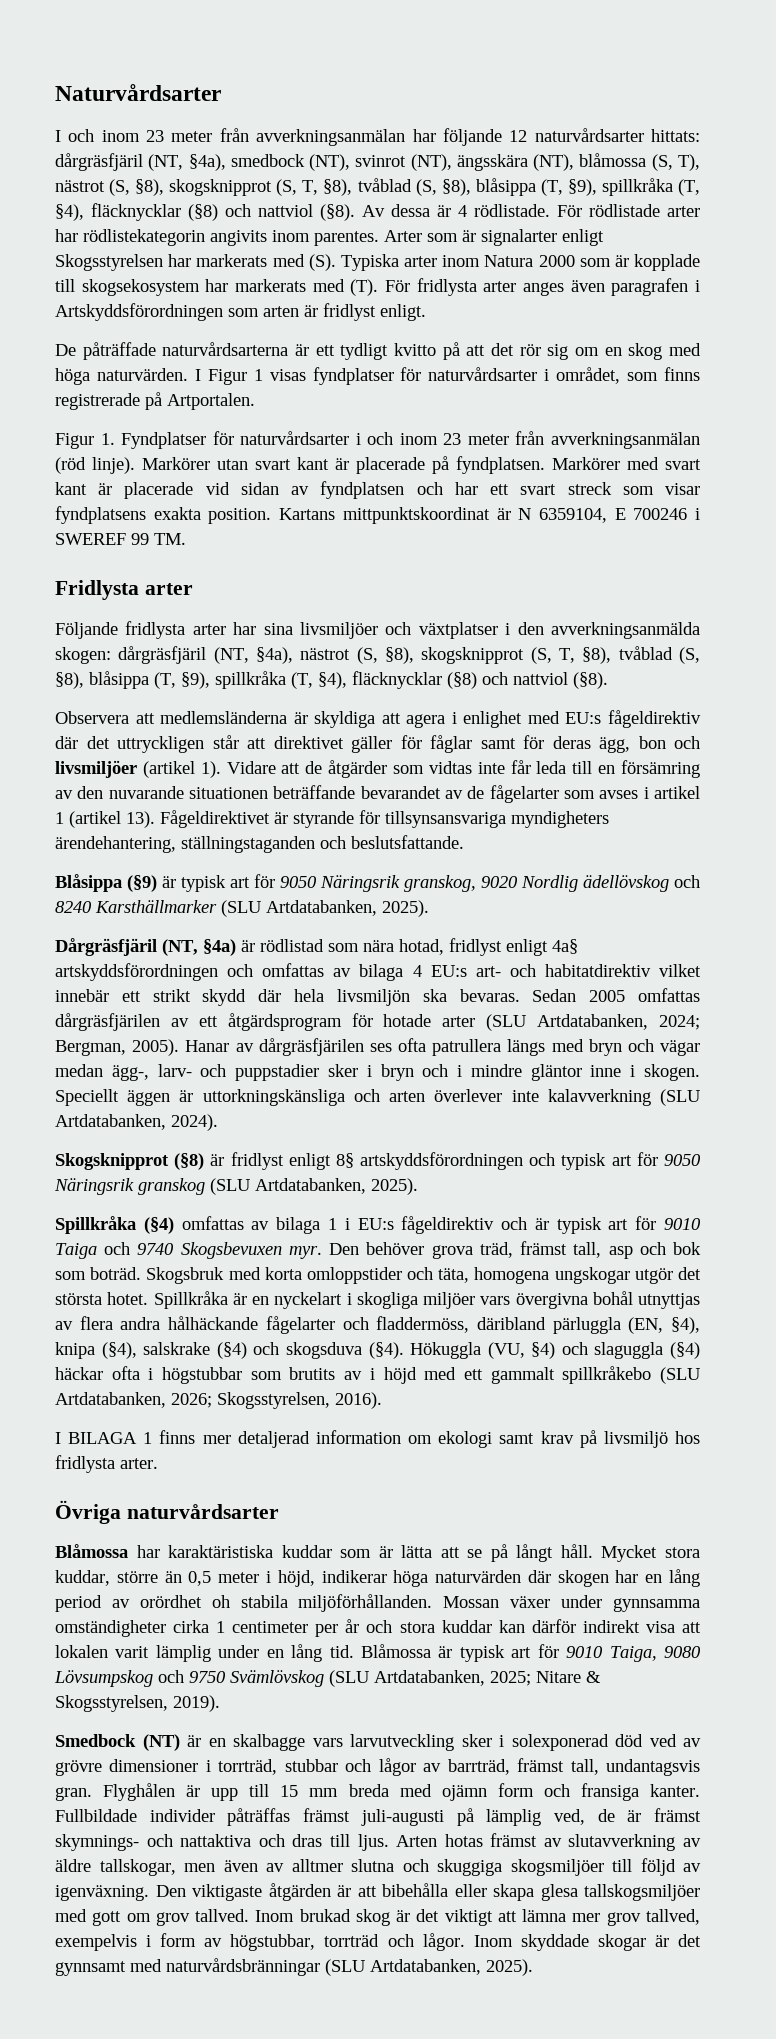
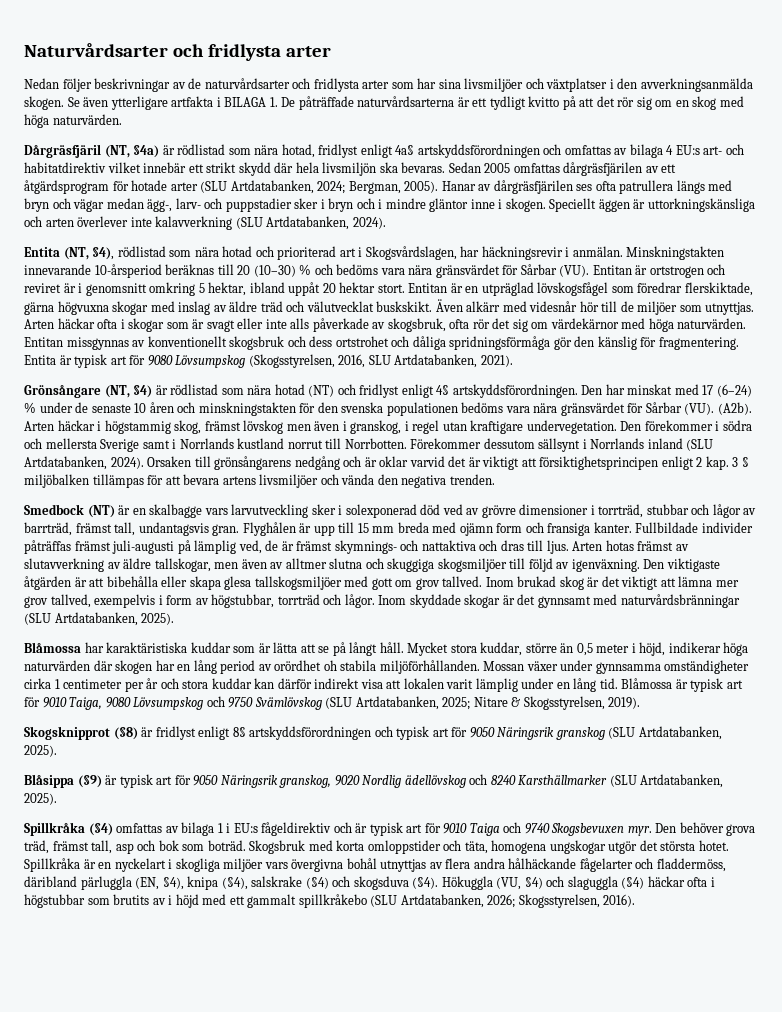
[55,128,701,146] [55,153,700,171] [55,178,700,196] [55,203,700,221] [55,229,604,246] [55,254,700,271] [55,278,700,296] [55,303,426,321] // I och inom 23 meter från avverkningsanmälan har följande 12 naturvårdsarter hittats: dårgräsfjäril (NT, §4a), smedbock (NT), svinrot (NT), ängsskära (NT), blåmossa (S, T), nästrot (S, §8), skogsknipprot (S, T, §8), tvåblad (S, §8), blåsippa (T, §9), spillkråka (T, §4), fläcknycklar (§8) och nattviol (§8). Av dessa är 4 rödlistade. För rödlistade arter har rödlistekategorin angivits inom parentes. Arter som är signalarter enligt Skogsstyrelsen har markerats med (S). Typiska arter inom Natura 2000 som är kopplade till skogsekosystem har markerats med (T). För fridlysta arter anges även paragrafen i Artskyddsförordningen som arten är fridlyst enligt. // -> [172,44,331,61] [24,78,753,92] [24,96,278,110] och fridlysta arter // Nedan följer beskrivningar av de naturvårdsarter och fridlysta arter som har sina livsmiljöer och växtplatser i den avverkningsanmälda skogen. Se även ytterligare artfakta i BILAGA 1.
[194,367,700,385] [55,392,255,410] [55,431,700,449] [55,456,701,474] [55,481,701,499] [55,506,700,524] [55,533,186,545] [55,580,193,600] [55,621,700,639] [55,646,701,664] [55,671,608,689] [55,710,701,728] [55,735,700,753] [55,760,700,778] [55,785,701,803] [55,810,609,828] [55,835,464,853] [55,874,700,892] [55,900,429,917] I Figur 1 visas fyndplatser för naturvårdsarter i området, som finns registrerade på Artportalen. // Figur 1. Fyndplatser för naturvårdsarter i och inom 23 meter från avverkningsanmälan (röd linje). Markörer utan svart kant är placerade på fyndplatsen. Markörer med svart kant är placerade vid sidan av fyndplatsen och har ett svart streck som visar fyndplatsens exakta position. Kartans mittpunktskoordinat är N 6359104, E 700246 i SWEREF 99 TM. // Fridlysta arter // Följande fridlysta arter har sina livsmiljöer och växtplatser i den avverkningsanmälda skogen: dårgräsfjäril (NT, §4a), nästrot (S, §8), skogsknipprot (S, T, §8), tvåblad (S, §8), blåsippa (T, §9), spillkråka (T, §4), fläcknycklar (§8) och nattviol (§8). // Observera att medlemsländerna är skyldiga att agera i enlighet med EU:s fågeldirektiv där det uttryckligen står att direktivet gäller för fåglar samt för deras ägg, bon och livsmiljöer (artikel 1). Vidare att de åtgärder som vidtas inte får leda till en försämring av den nuvarande situationen beträffande bevarandet av de fågelarter som avses i artikel 1 (artikel 13). Fågeldirektivet är styrande för tillsynsansvariga myndigheters ärendehantering, ställningstaganden och beslutsfattande. // Blåsippa (§9) är typisk art för 9050 Näringsrik granskog, 9020 Nordlig ädellövskog och 8240 Karsthällmarker (SLU Artdatabanken, 2025). -> (122, 119) none
[55,1152,701,1170] [54,1178,418,1195] [55,1216,702,1234] [55,1241,702,1259] [55,1267,701,1284] [55,1291,700,1309] [55,1316,700,1334] [55,1342,700,1359] [55,1366,700,1384] [55,1392,382,1409] [55,1430,700,1448] [55,1455,158,1473] [55,1500,279,1524] [55,1544,701,1562] [55,1569,701,1587] [55,1594,701,1612] [55,1619,702,1637] [55,1644,702,1662] [54,1670,601,1687] [55,1695,220,1712] Skogsknipprot (§8) är fridlyst enligt 8§ artskyddsförordningen och typisk art för 9050 Näringsrik granskog (SLU Artdatabanken, 2025). // Spillkråka (§4) omfattas av bilaga 1 i EU:s fågeldirektiv och är typisk art för 9010 Taiga och 9740 Skogsbevuxen myr. Den behöver grova träd, främst tall, asp och bok som boträd. Skogsbruk med korta omloppstider och täta, homogena ungskogar utgör det största hotet. Spillkråka är en nyckelart i skogliga miljöer vars övergivna bohål utnyttjas av flera andra hålhäckande fågelarter och fladdermöss, däribland pärluggla (EN, §4), knipa (§4), salskrake (§4) och skogsduva (§4). Hökuggla (VU, §4) och slaguggla (§4) häckar ofta i högstubbar som brutits av i höjd med ett gammalt spillkråkebo (SLU Artdatabanken, 2026; Skogsstyrelsen, 2016). // I BILAGA 1 finns mer detaljerad information om ekologi samt krav på livsmiljö hos fridlysta arter. // Övriga naturvårdsarter // Blåmossa har karaktäristiska kuddar som är lätta att se på långt håll. Mycket stora kuddar, större än 0,5 meter i höjd, indikerar höga naturvärden där skogen har en lång period av orördhet oh stabila miljöförhållanden. Mossan växer under gynnsamma omständigheter cirka 1 centimeter per år och stora kuddar kan därför indirekt visa att lokalen varit lämplig under en lång tid. Blåmossa är typisk art för 9010 Taiga, 9080 Lövsumpskog och 9750 Svämlövskog (SLU Artdatabanken, 2025; Nitare & Skogsstyrelsen, 2019). -> [24,246,725,260] [24,264,726,278] [24,282,753,296] [24,299,755,315] [24,318,747,332] [24,336,739,350] [24,354,513,368] [24,384,752,398] [24,402,752,416] [24,420,752,434] [24,438,714,452] [24,456,749,470] [24,474,495,488] Entita (NT, §4), rödlistad som nära hotad och prioriterad art i Skogsvårdslagen, har häckningsrevir i anmälan. Minskningstakten innevarande 10-årsperiod beräknas till 20 (10–30) % och bedöms vara nära gränsvärdet för Sårbar (VU). Entitan är ortstrogen och reviret är i genomsnitt omkring 5 hektar, ibland uppåt 20 hektar stort. Entitan är en utpräglad lövskogsfågel som föredrar flerskiktade, gärna högvuxna skogar med inslag av äldre träd och välutvecklat buskskikt. Även alkärr med videsnår hör till de miljöer som utnyttjas. Arten häckar ofta i skogar som är svagt eller inte alls påverkade av skogsbruk, ofta rör det sig om värdekärnor med höga naturvärden. Entitan missgynnas av konventionellt skogsbruk och dess ortstrohet och dåliga spridningsförmåga gör den känslig för fragmentering. Entita är typisk art för 9080 Lövsumpskog (Skogsstyrelsen, 2016, SLU Artdatabanken, 2021). // Grönsångare (NT, §4) är rödlistad som nära hotad (NT) och fridlyst enligt 4§ artskyddsförordningen. Den har minskat med 17 (6–24) % under de senaste 10 åren och minskningstakten för den svenska populationen bedöms vara nära gränsvärdet för Sårbar (VU). (A2b). Arten häckar i högstammig skog, främst lövskog men även i granskog, i regel utan kraftigare undervegetation. Den förekommer i södra och mellersta Sverige samt i Norrlands kustland norrut till Norrbotten. Förekommer dessutom sällsynt i Norrlands inland (SLU Artdatabanken, 2024). Orsaken till grönsångarens nedgång och är oklar varvid det är viktigt att försiktighetsprincipen enligt 2 kap. 3 § miljöbalken tillämpas för att bevara artens livsmiljöer och vända den negativa trenden.
(533, 1967) none -> [24,642,749,656] [24,660,750,674] [24,678,743,692] [24,696,641,710] [24,726,722,740] [24,745,57,757] [24,774,724,788] [24,793,57,805] [24,822,756,836] [24,840,729,854] [24,858,726,872] [24,876,715,890] [24,894,636,908] // Blåmossa har karaktäristiska kuddar som är lätta att se på långt håll. Mycket stora kuddar, större än 0,5 meter i höjd, indikerar höga naturvärden där skogen har en lång period av orördhet oh stabila miljöförhållanden. Mossan växer under gynnsamma omständigheter cirka 1 centimeter per år och stora kuddar kan därför indirekt visa att lokalen varit lämplig under en lång tid. Blåmossa är typisk art för 9010 Taiga, 9080 Lövsumpskog och 9750 Svämlövskog (SLU Artdatabanken, 2025; Nitare & Skogsstyrelsen, 2019). // Skogsknipprot (§8) är fridlyst enligt 8§ artskyddsförordningen och typisk art för 9050 Näringsrik granskog (SLU Artdatabanken, 2025). // Blåsippa (§9) är typisk art för 9050 Näringsrik granskog, 9020 Nordlig ädellövskog och 8240 Karsthällmarker (SLU Artdatabanken, 2025). // Spillkråka (§4) omfattas av bilaga 1 i EU:s fågeldirektiv och är typisk art för 9010 Taiga och 9740 Skogsbevuxen myr. Den behöver grova träd, främst tall, asp och bok som boträd. Skogsbruk med korta omloppstider och täta, homogena ungskogar utgör det största hotet. Spillkråka är en nyckelart i skogliga miljöer vars övergivna bohål utnyttjas av flera andra hålhäckande fågelarter och fladdermöss, däribland pärluggla (EN, §4), knipa (§4), salskrake (§4) och skogsduva (§4). Hökuggla (VU, §4) och slaguggla (§4) häckar ofta i högstubbar som brutits av i höjd med ett gammalt spillkråkebo (SLU Artdatabanken, 2026; Skogsstyrelsen, 2016).

